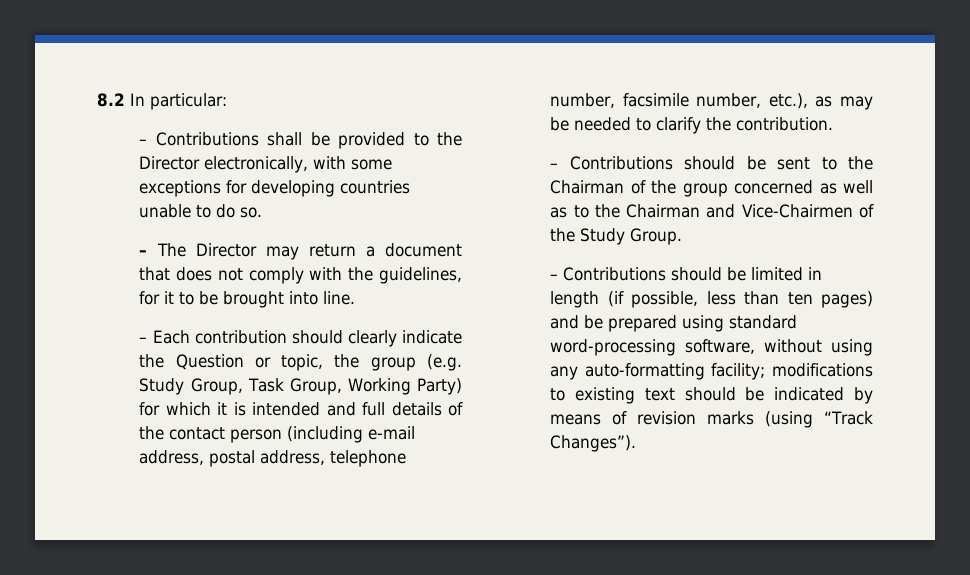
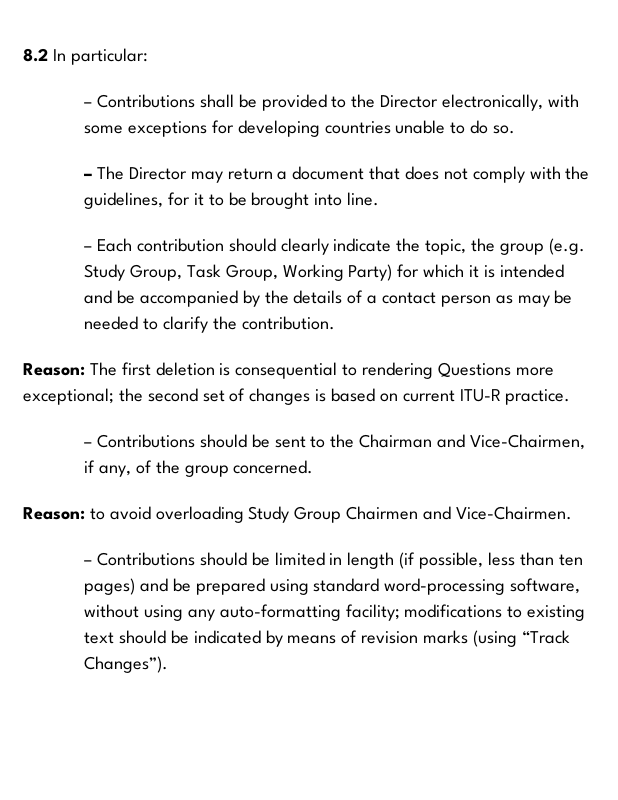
[175,354,271,370] Question or -> (421, 245) none
[362,402,386,416] full -> [116,290,289,307] be accompanied by the
[139,426,165,440] the -> [367,295,378,304] a
[287,426,416,443] [139,450,407,467] [550,93,808,109] (including e-mail address, postal address, telephone number, facsimile number, etc.), -> (491, 301) none
(834, 124) none -> [23,362,554,379] [23,388,571,405] // Reason: The first deletion is consequential to rendering Questions more exceptional; the second set of changes is based on current ITU-R practice.
[630,180,873,197] [550,204,874,218] [550,228,683,245] of the group concerned as well as to the Chairman and Vice-Chairmen of the Study Group. -> [436,434,585,450] [84,460,314,477] [23,506,572,523] and Vice-Chairmen, if any, of the group concerned. // Reason: to avoid overloading Study Group Chairmen and Vice-Chairmen.

